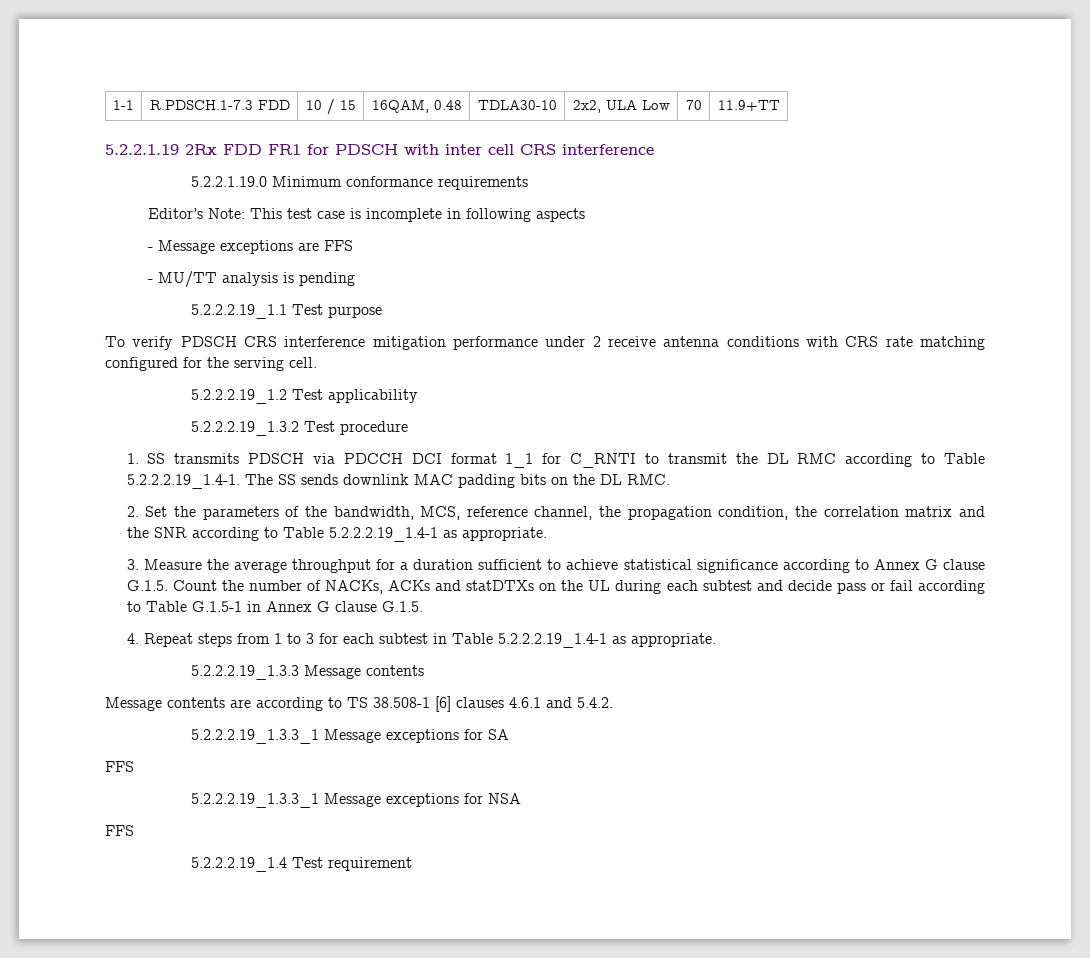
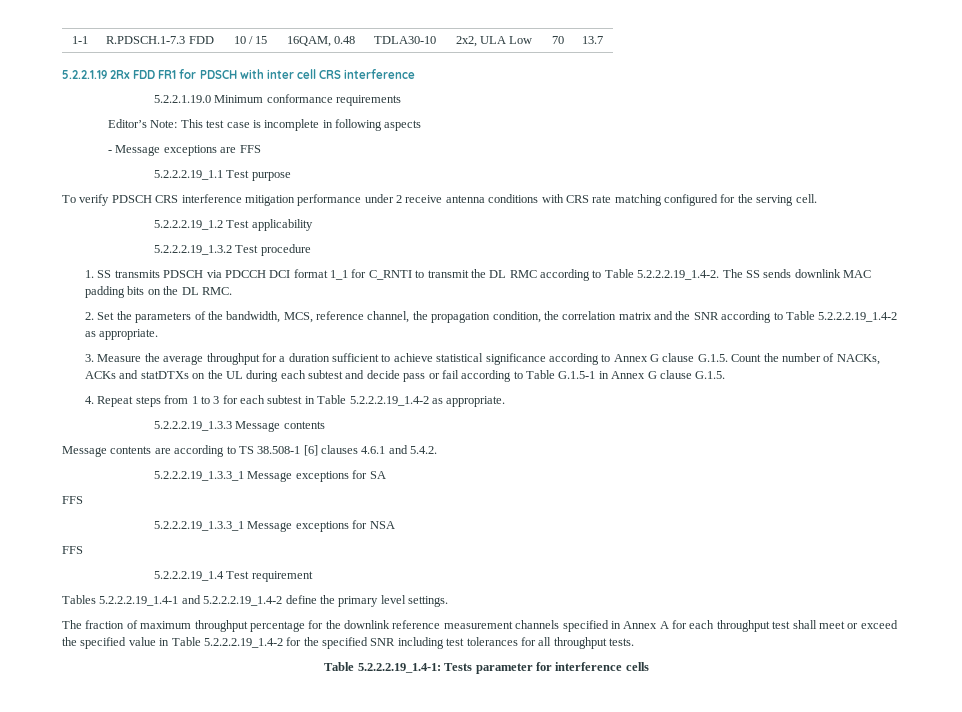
[717,100,780,111] 11.9+TT -> [582,36,603,44] 13.7
[148,271,356,288] // - MU/TT analysis is pending -> (261, 149) none
[126,474,240,489] 5.2.2.2.19_1.4-1. -> [637,270,720,280] 5.2.2.2.19_1.4-2.
[328,527,438,542] 5.2.2.2.19_1.4-1 -> [818,312,898,322] 5.2.2.2.19_1.4-2
[497,633,607,648] 5.2.2.2.19_1.4-1 -> [349,396,429,406] 5.2.2.2.19_1.4-2
(413, 864) none -> [62,595,448,607] [62,620,898,632] [62,637,634,649] [324,662,649,674] // Tables 5.2.2.2.19_1.4-1 and 5.2.2.2.19_1.4-2 define the primary level settings. // The fraction of maximum throughput percentage for the downlink reference measurement channels specified in Annex A for each throughput test shall meet or exceed the specified value in Table 5.2.2.2.19_1.4-2 for the specified SNR including test tolerances for all throughput tests. // Table 5.2.2.2.19_1.4-1: Tests parameter for interference cells

